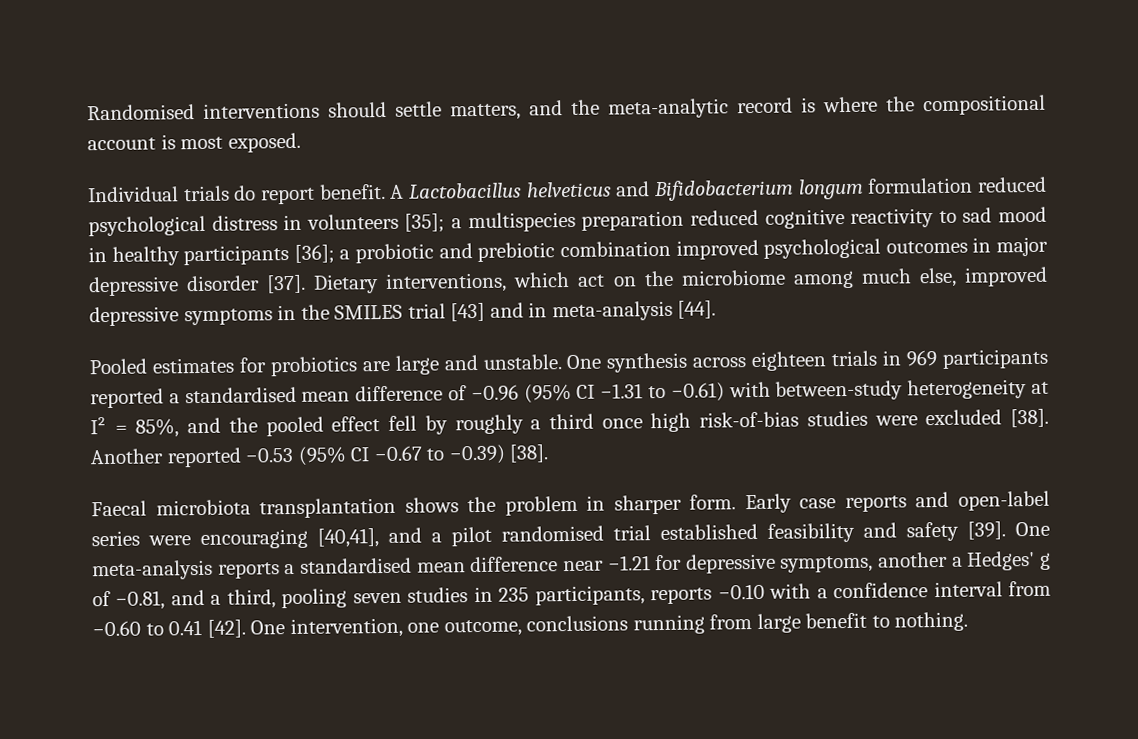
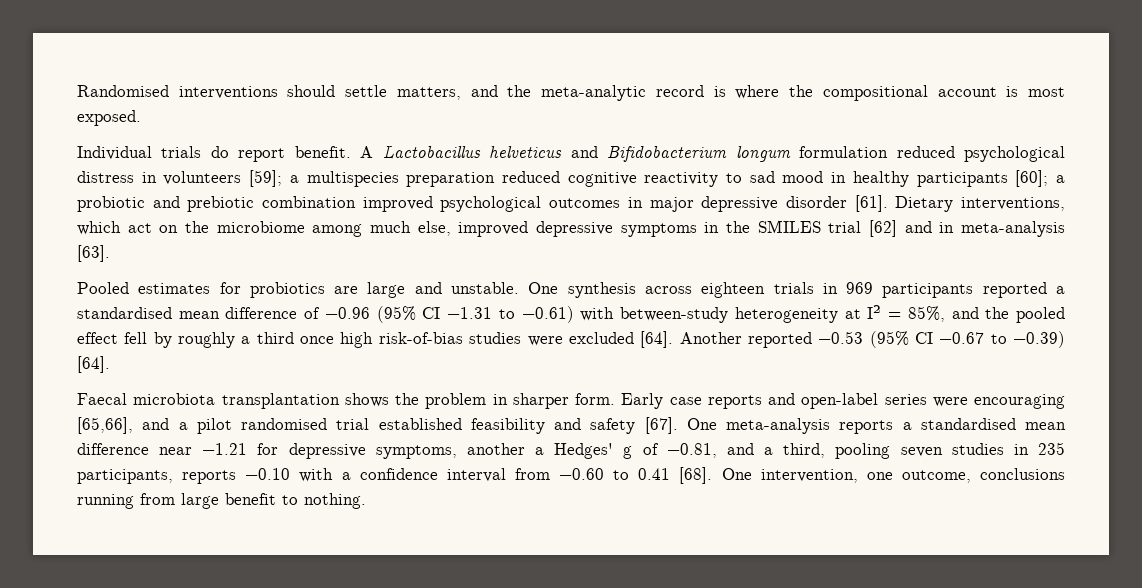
[404,213,446,233] [35]; -> [249,170,283,187] [59];
[293,244,335,264] [36]; -> [1015,170,1049,187] [60];
[266,274,307,294] [37]. -> [854,195,888,212] [61].
[450,302,486,322] [43] -> [868,220,897,237] [62]
[677,300,717,319] [44]. -> [77,245,110,262] [63].
[1009,408,1049,428] [38]. -> [640,331,674,348] [64].
[509,444,550,463] [38]. -> [77,356,110,373] [64].
[317,528,379,548] [40,41], -> [77,417,133,434] [65,66],
[967,521,1006,540] [39]. -> [644,417,678,434] [67].
[206,619,246,638] [42]. -> [679,467,713,484] [68].

